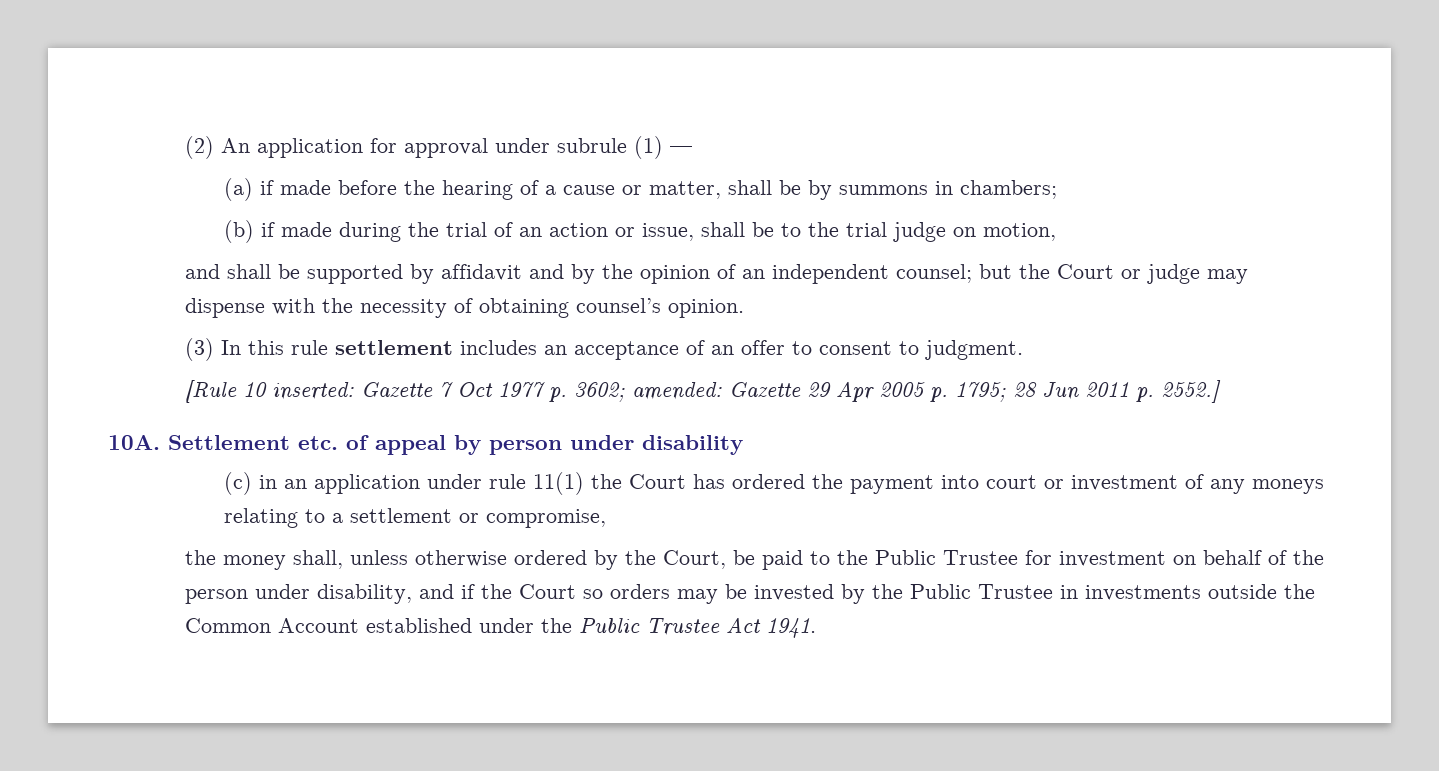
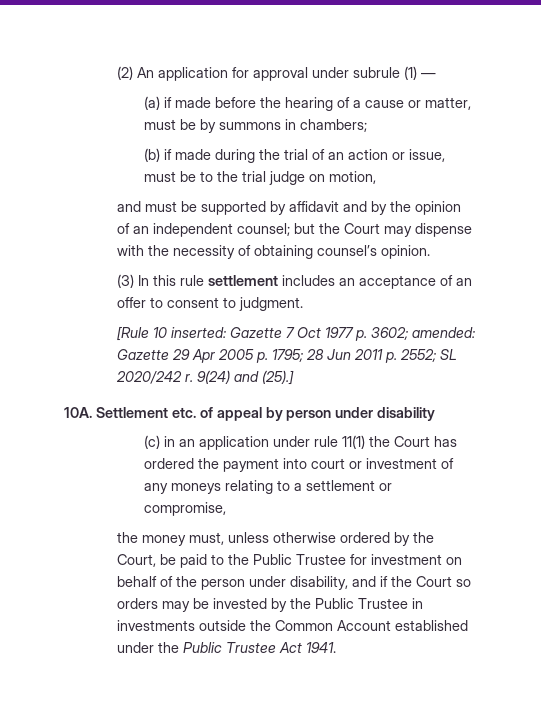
[728,180,773,195] shall -> [144,119,177,130] must
[701,222,746,237] shall -> [144,171,177,182] must
[227,264,272,279] shall -> [145,201,178,212] must
[1121,264,1201,284] or judge -> (381, 228) none
[1161,380,1222,403] 2552.] -> [400,349,458,362] [116,370,295,385] 2552; SL 2020/242 r. 9(24) and (25).]
[293,550,344,569] shall, -> [189,532,225,545] must,

